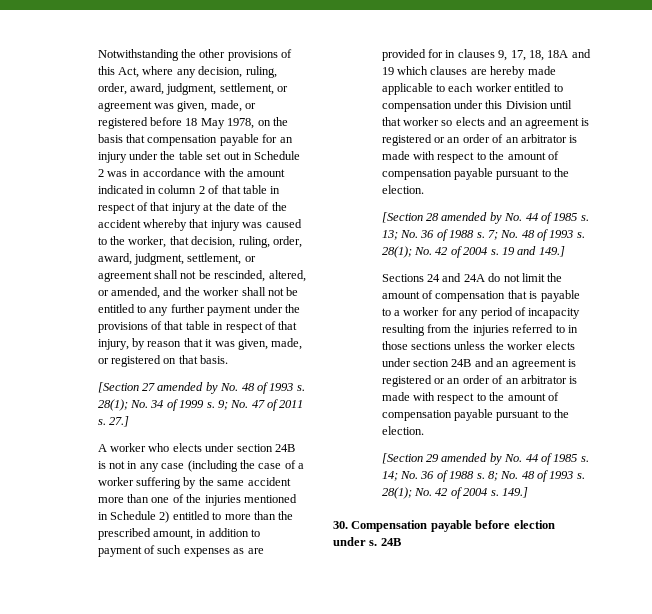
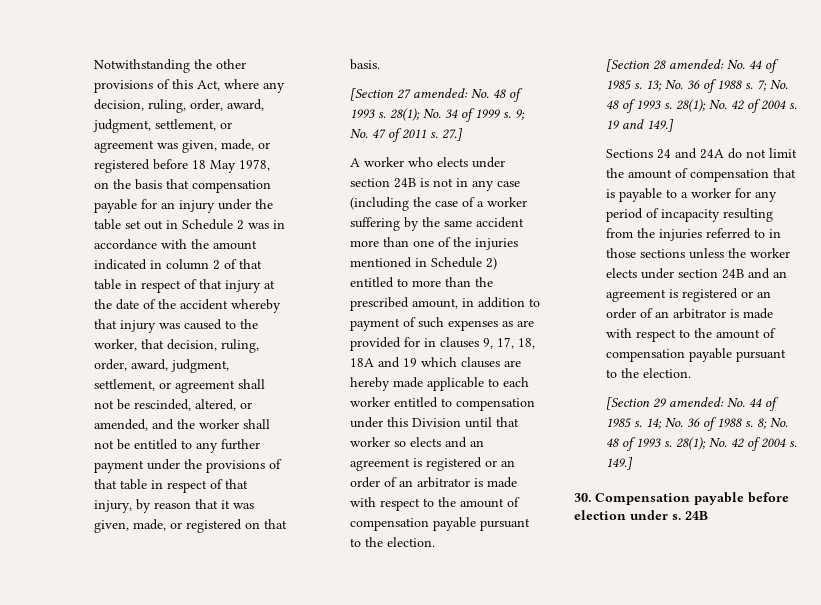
[157,382,218,394] amended by -> [412,88,468,98] amended:
[441,212,502,224] amended by -> [668,59,724,69] amended:
[441,453,502,465] amended by -> [668,397,724,407] amended:

